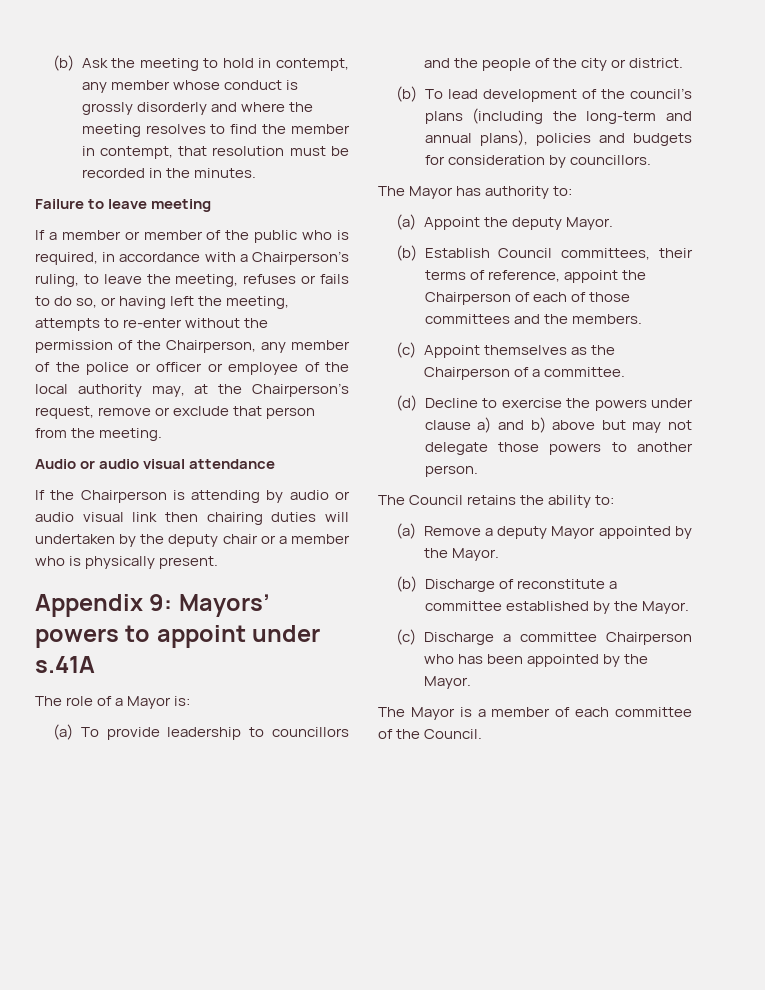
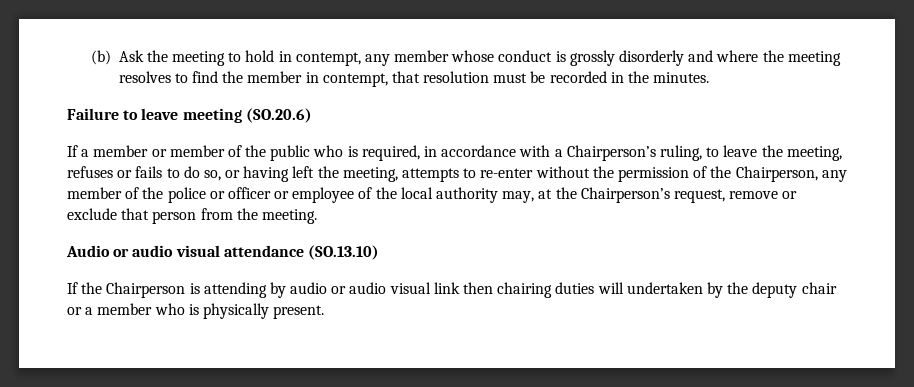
(212, 205) none -> [245,108,312,123] (SO.20.6)
(276, 464) none -> [307,245,379,260] (SO.13.10)
[35,594,270,617] [35,625,321,648] [35,656,95,673] [35,696,191,709] [53,724,349,740] [423,58,684,71] [396,86,692,102] [424,108,692,124] [424,130,692,146] [424,155,651,168] [378,186,573,199] [396,214,613,230] [396,245,693,261] [424,270,646,283] [424,292,630,305] [424,314,642,324] [396,342,615,358] [423,367,625,380] [396,395,693,411] [424,417,692,433] [424,442,693,455] [424,465,478,477] [378,495,615,508] [396,523,692,539] [423,548,499,561] [396,576,617,592] [424,601,689,614] [396,629,692,645] [423,654,648,667] [423,676,471,689] [378,707,692,720] [378,729,483,739] // Appendix 9: Mayors’ powers to appoint under s.41A // The role of a Mayor is: // (a) To provide leadership to councillors and the people of the city or district. // (b) To lead development of the council’s plans (including the long-term and annual plans), policies and budgets for consideration by councillors. // The Mayor has authority to: // (a) Appoint the deputy Mayor. // (b) Establish Council committees, their terms of reference, appoint the Chairperson of each of those committees and the members. // (c) Appoint themselves as the Chairperson of a committee. // (d) Decline to exercise the powers under clause a) and b) above but may not delegate those powers to another person. // The Council retains the ability to: // (a) Remove a deputy Mayor appointed by the Mayor. // (b) Discharge of reconstitute a committee established by the Mayor. // (c) Discharge a committee Chairperson who has been appointed by the Mayor. // The Mayor is a member of each committee of the Council. -> (325, 312) none

